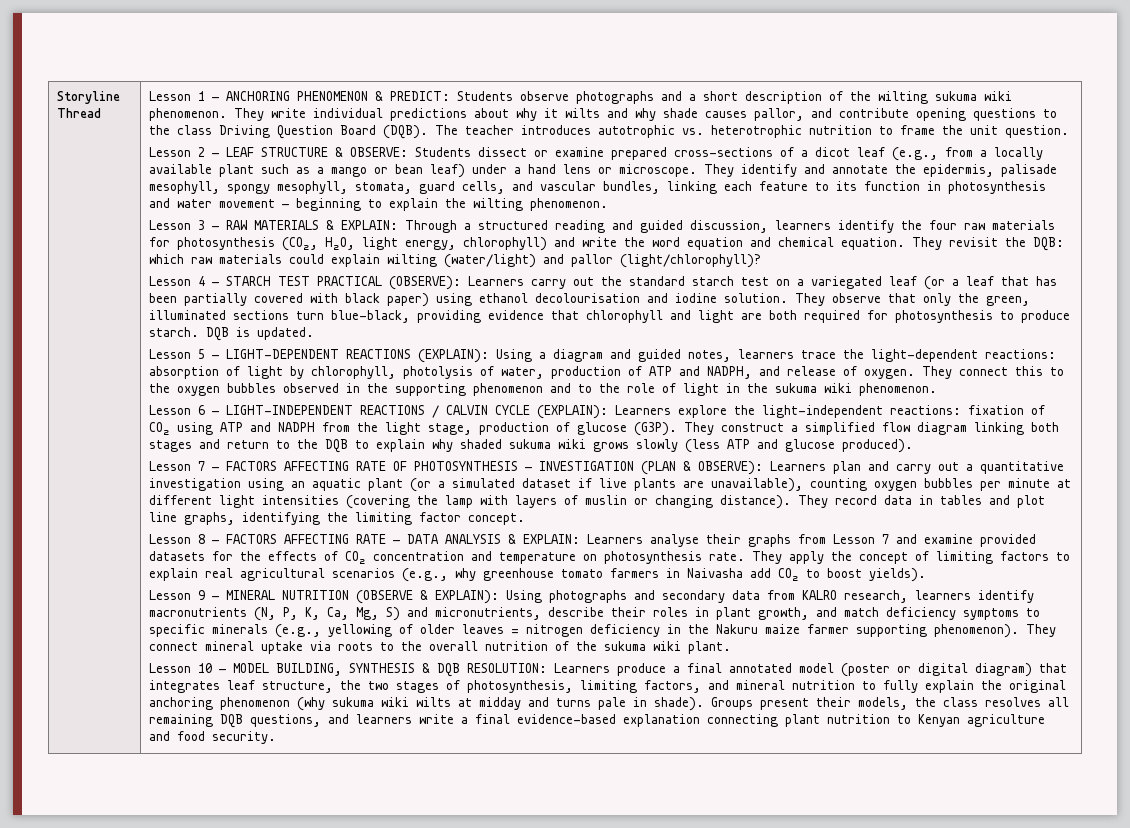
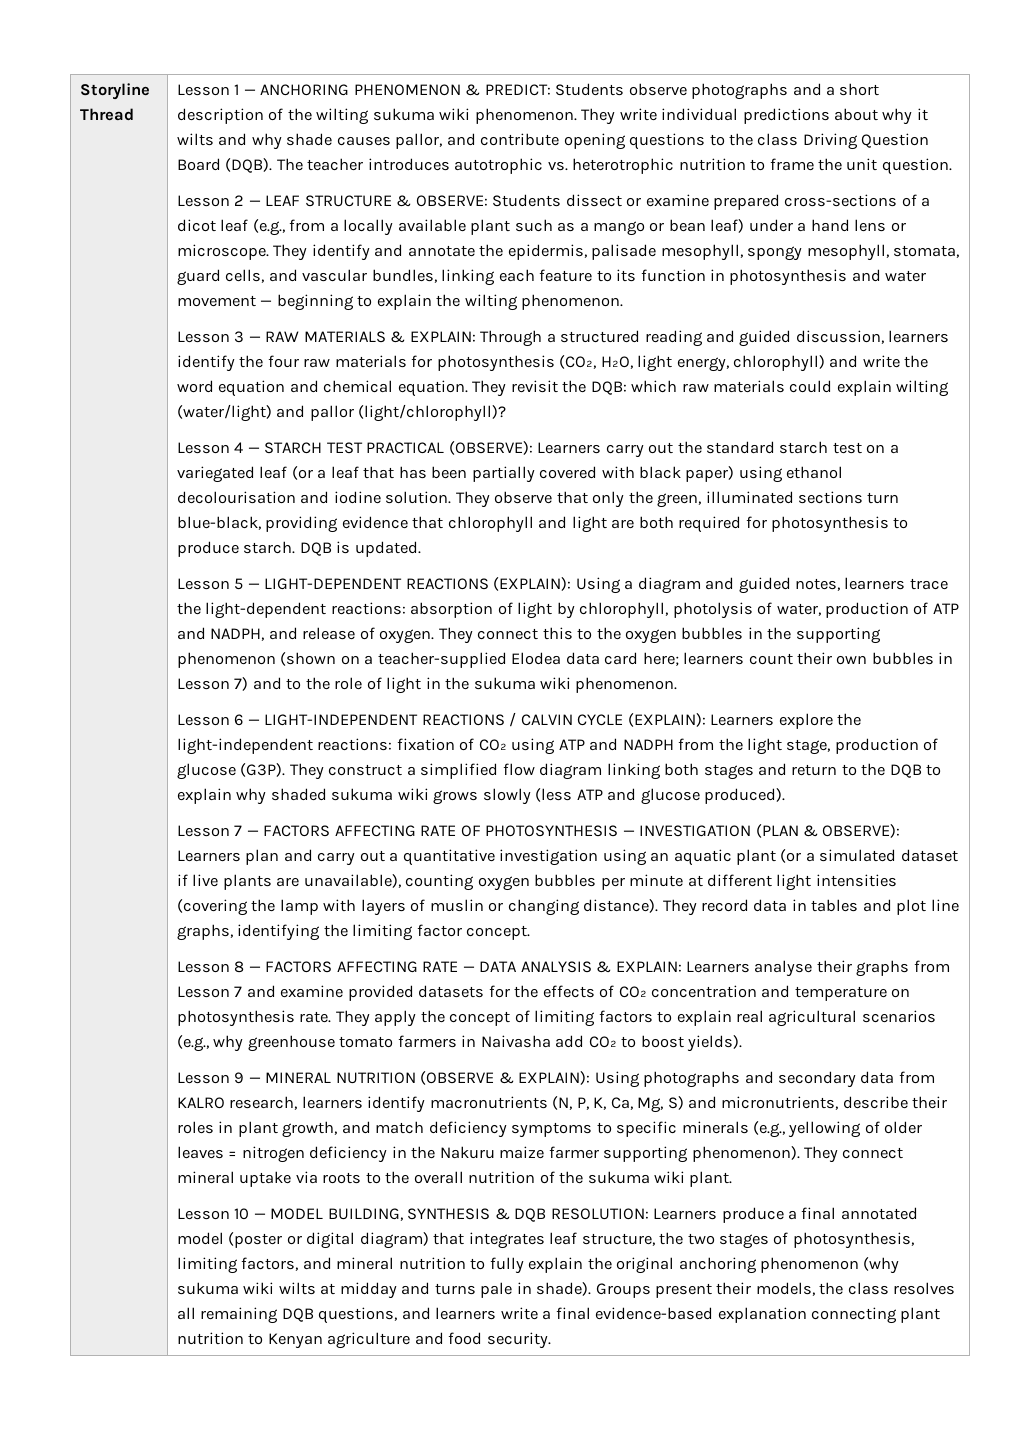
[283,383,340,393] observed -> (744, 633) none
(544, 389) none -> [280,652,954,668] [176,677,249,691] (shown on a teacher-supplied Elodea data card here; learners count their own bubbles in Lesson 7)

